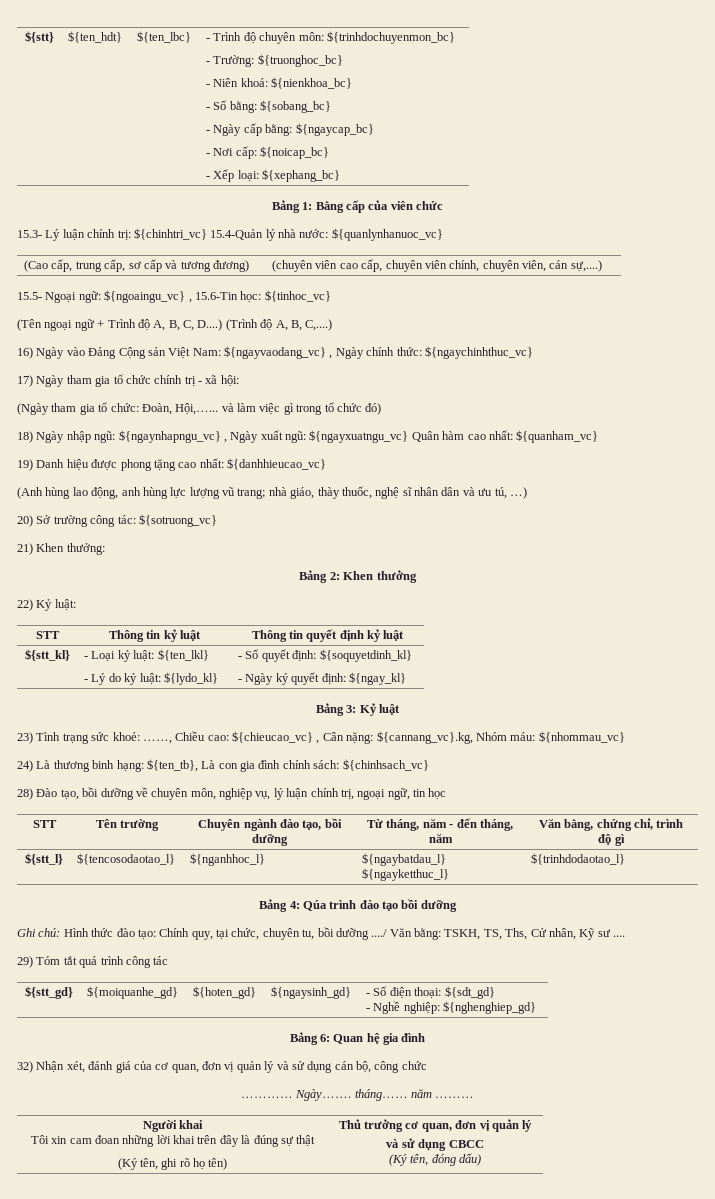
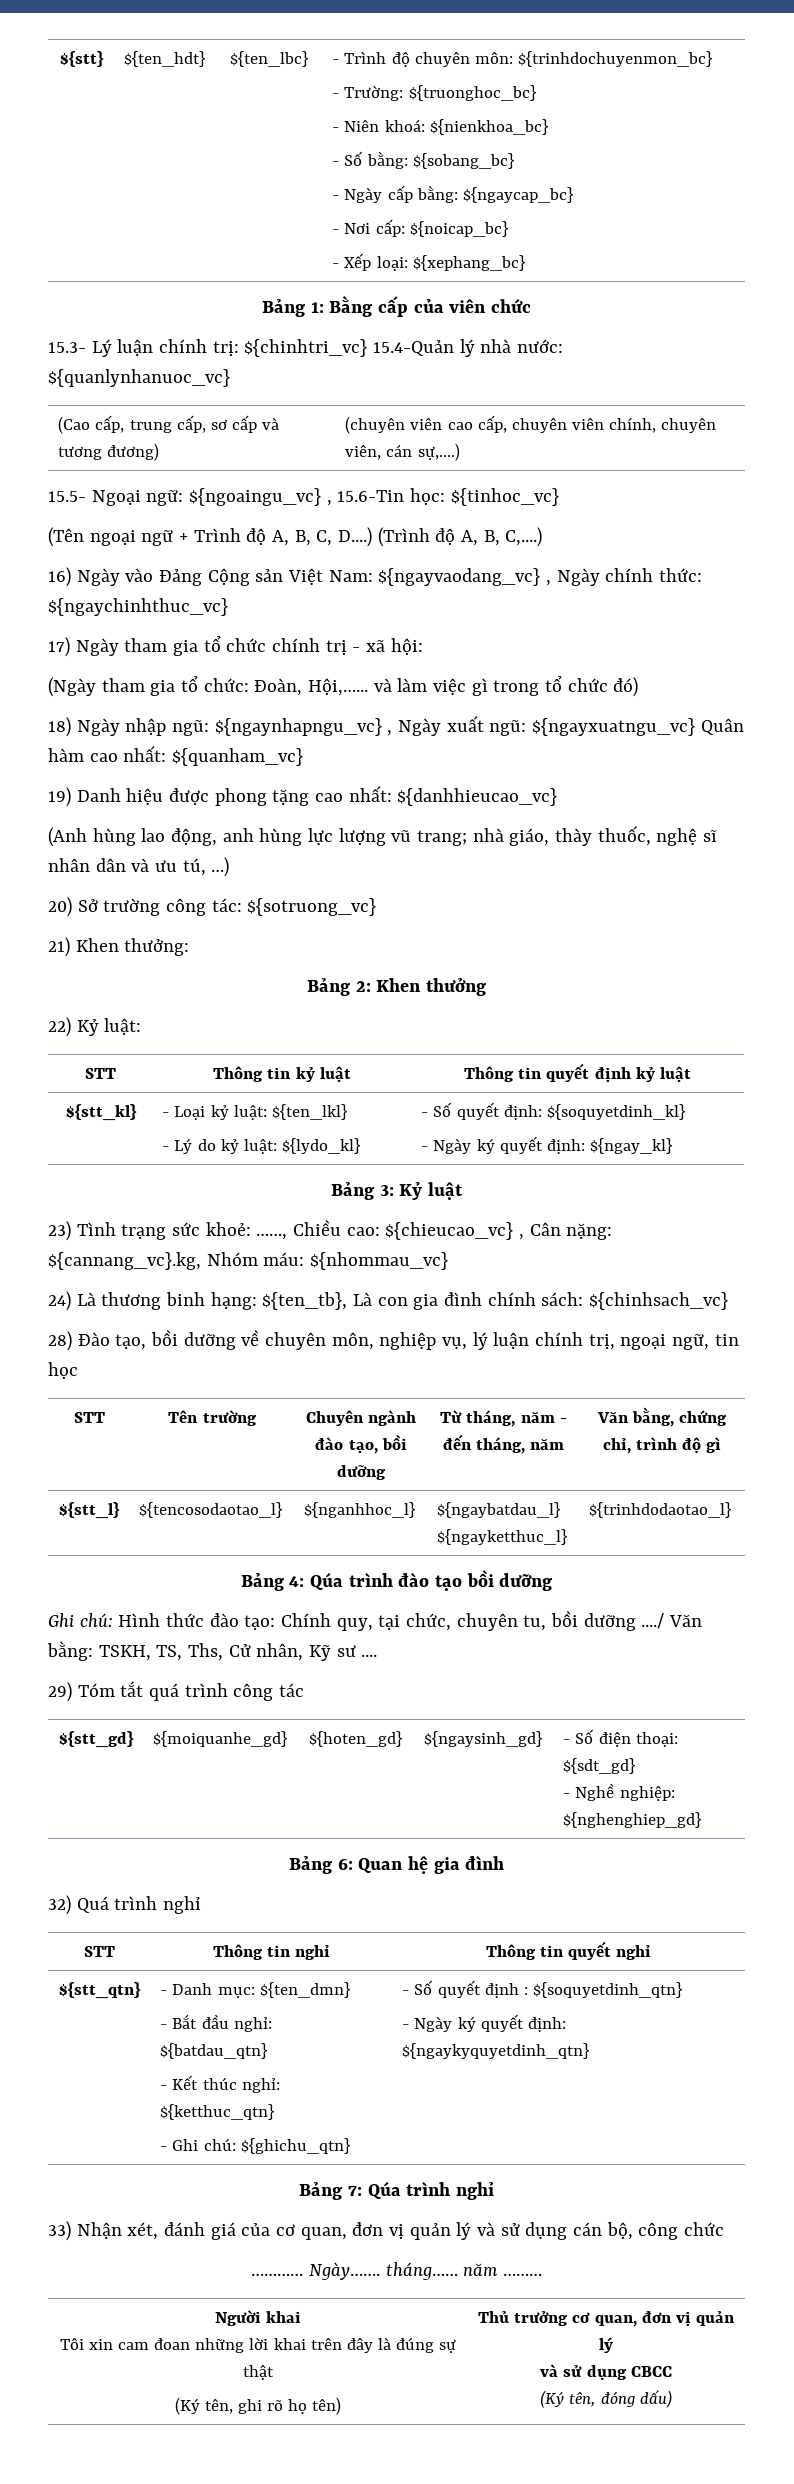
(33, 1067) none -> [76,1896,202,1914] [84,1946,115,1957] [212,1944,331,1960] [485,1941,652,1960] [59,1982,141,1999] [160,1982,350,1998] [160,2014,272,2032] [160,2043,268,2059] [160,2075,280,2093] [160,2104,275,2120] [160,2138,350,2154] [402,1980,682,1998] [402,2014,566,2032] [402,2043,590,2059] [299,2181,494,2200] [48,2221,71,2241] Quá trình nghỉ // STT | Thông tin nghỉ | Thông tin quyết nghỉ // ${stt_qtn} | - Danh mục: ${ten_dmn} // - Bắt đầu nghỉ: ${batdau_qtn} // - Kết thúc nghỉ: ${ketthuc_qtn} // - Ghi chú: ${ghichu_qtn} | - Số quyết định : ${soquyetdinh_qtn} // - Ngày ký quyết định: ${ngaykyquyetdinh_qtn} // Bảng 7: Qúa trình nghỉ // 33)

